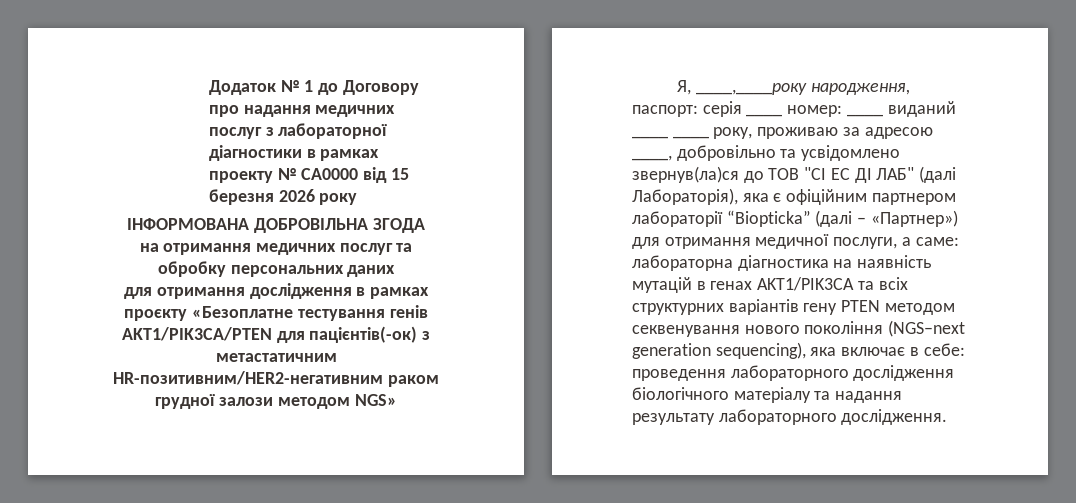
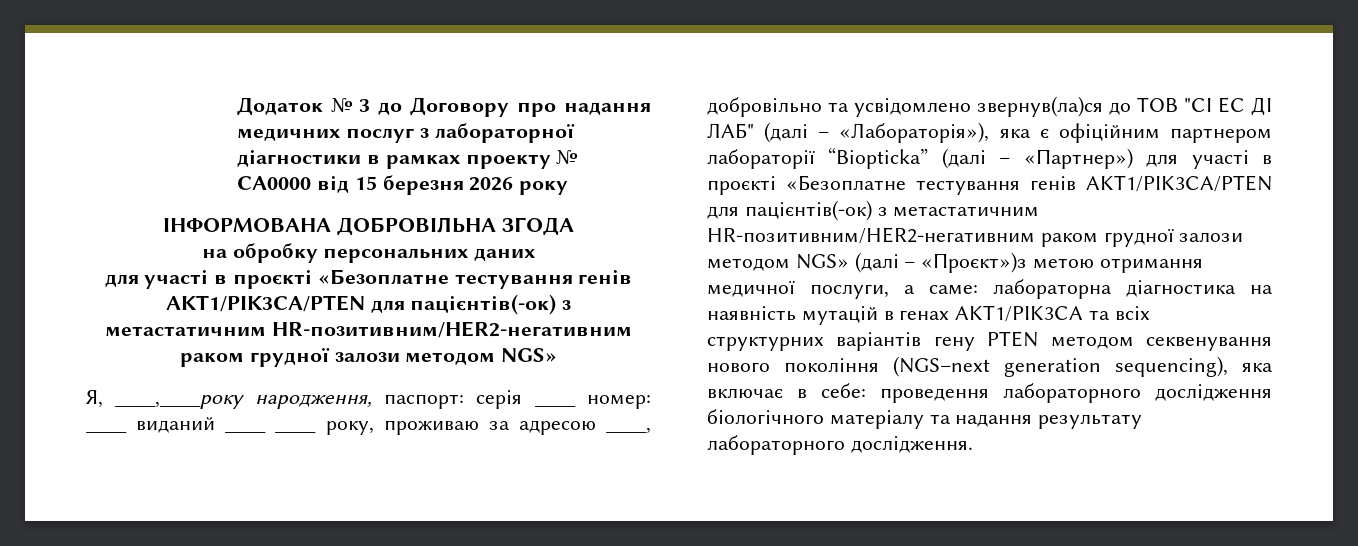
[304,80,314,92] 1 -> [359,99,371,112] 3
[163,243,413,255] отримання медичних послуг та -> (227, 253) none
[156,283,429,299] [124,309,188,321] отримання дослідження в рамках проєкту -> [144,270,312,289] участі в проєкті
[632,188,738,205] Лабораторія), -> [818,122,990,143] – «Лабораторія»),
(660, 243) none -> [1191,150,1272,169] [707,175,1272,195] [707,200,1040,221] [707,227,1244,247] [707,252,1095,273] участі в проєкті «Безоплатне тестування генів AKT1/PIK3CA/PTEN для пацієнтів(-ок) з метастатичним HR-позитивним/HER2-негативним раком грудної залози методом NGS» (далі – «Проєкт»)з метою

